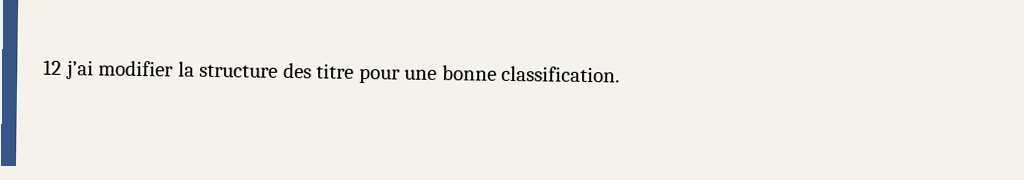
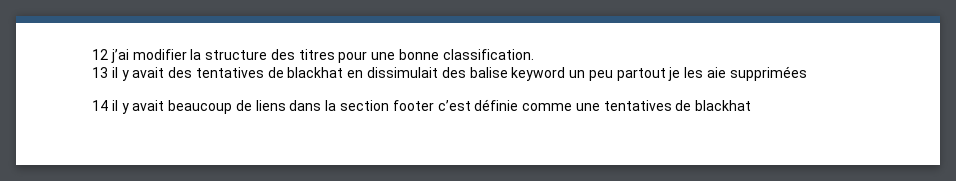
[316,63,355,79] titre -> [298,49,335,60] titres
(621, 74) none -> [92,66,807,81] [92,99,752,114] // 13 il y avait des tentatives de blackhat en dissimulait des balise keyword un peu partout je les aie supprimées // 14 il y avait beaucoup de liens dans la section footer c’est définie comme une tentatives de blackhat

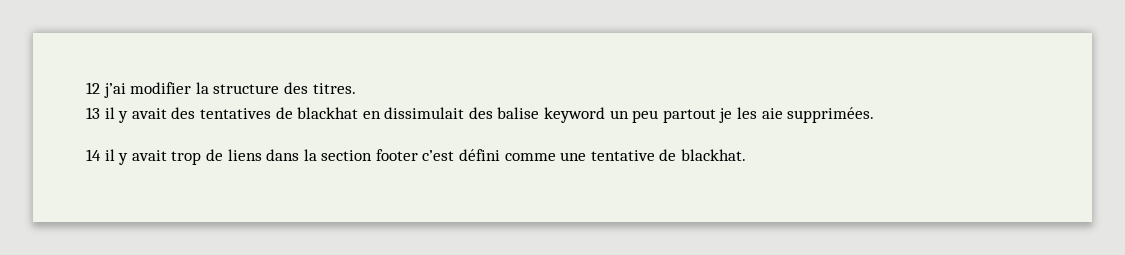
[298,49,534,63] titres pour une bonne classification. -> [312,83,356,94] titres.
[729,66,807,81] supprimées -> [787,107,875,123] supprimées.
[168,100,233,114] beaucoup -> [171,151,202,165] trop
[474,99,519,111] définie -> [459,149,501,161] défini
[603,100,752,111] tentatives de blackhat -> [590,149,747,161] tentative de blackhat.

